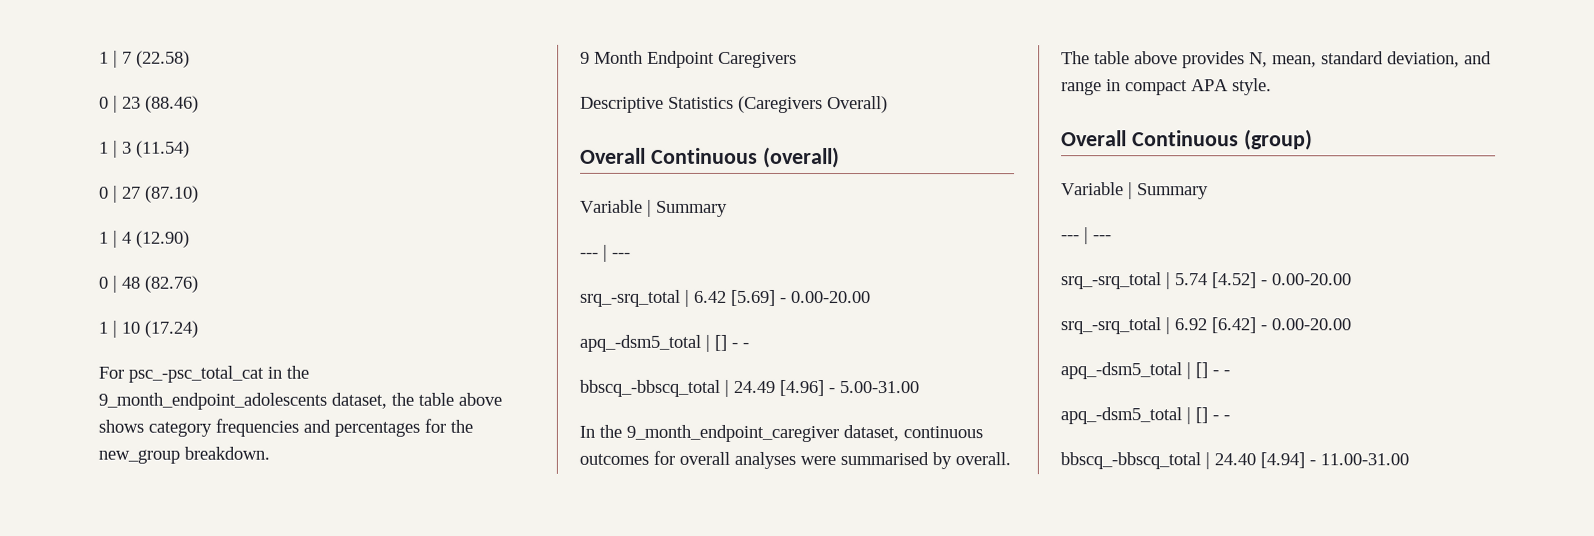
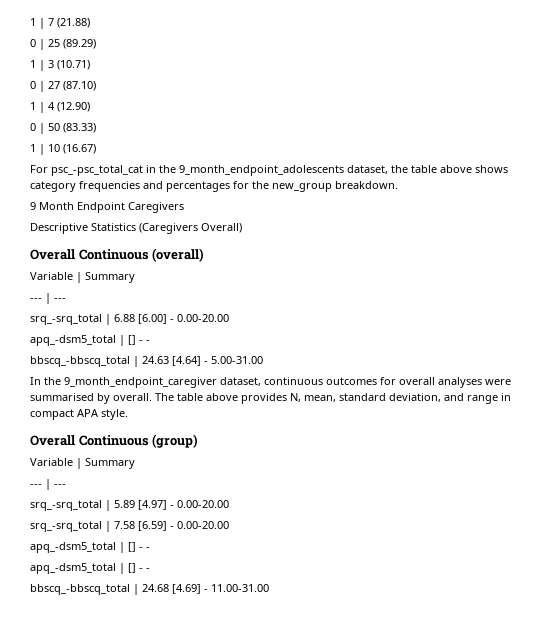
[136,50,190,68] [99,95,199,113] (22.58) // 0 | 23 (88.46) -> [57,18,90,28] [30,39,96,50] (21.88) // 0 | 25 (89.29)
[136,140,190,158] (11.54) -> [57,60,90,70] (10.71)
[121,275,198,293] 48 (82.76) -> [48,123,96,133] 50 (83.33)
[144,320,198,338] (17.24) -> [63,144,96,154] (16.67)
[693,289,775,306] 6.42 [5.69] -> [114,314,167,324] 6.88 [6.00]
[733,379,824,397] 24.49 [4.96] -> [142,356,201,366] 24.63 [4.64]
[1174,272,1256,289] 5.74 [4.52] -> [114,500,167,510] 5.89 [4.97]
[1174,317,1256,334] 6.92 [6.42] -> [114,521,167,531] 7.58 [6.59]
[1214,452,1305,469] 24.40 [4.94] -> [142,584,201,594] 24.68 [4.69]

